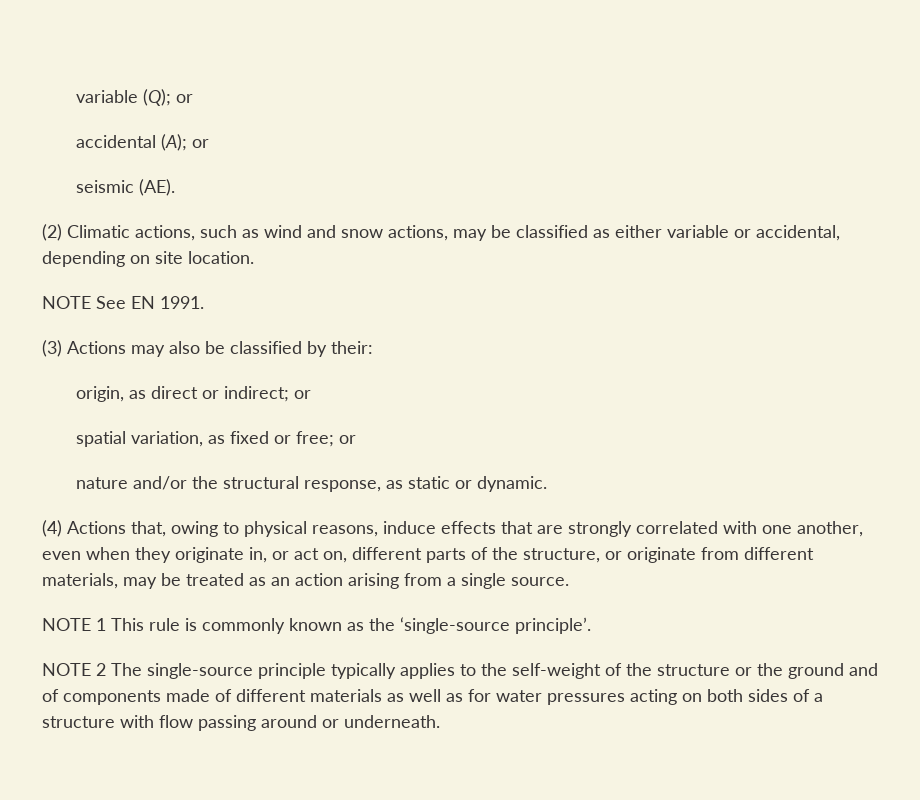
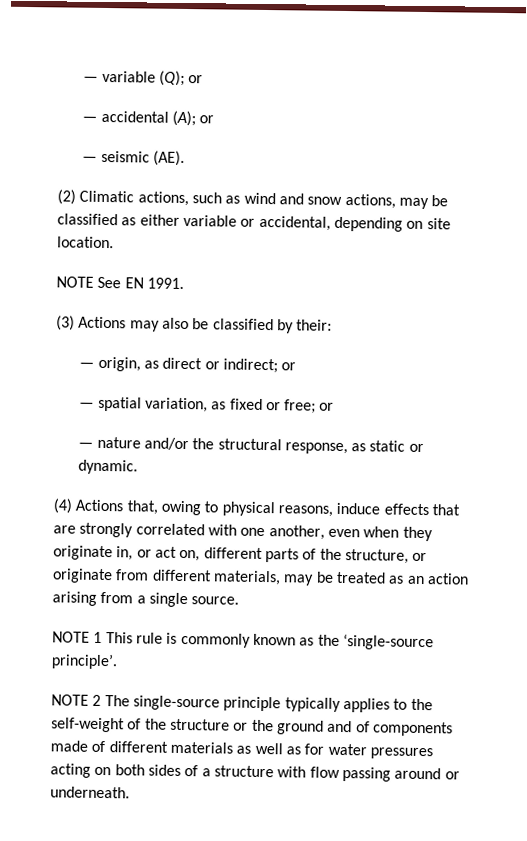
(75, 96) none -> [83,76,99,82] —
(193, 98) none -> [82,116,98,122] —
(209, 143) none -> [82,156,98,162] —
(373, 347) none -> [79,362,95,368] —
(311, 394) none -> [79,402,95,408] —
(356, 439) none -> [78,442,94,448] —

